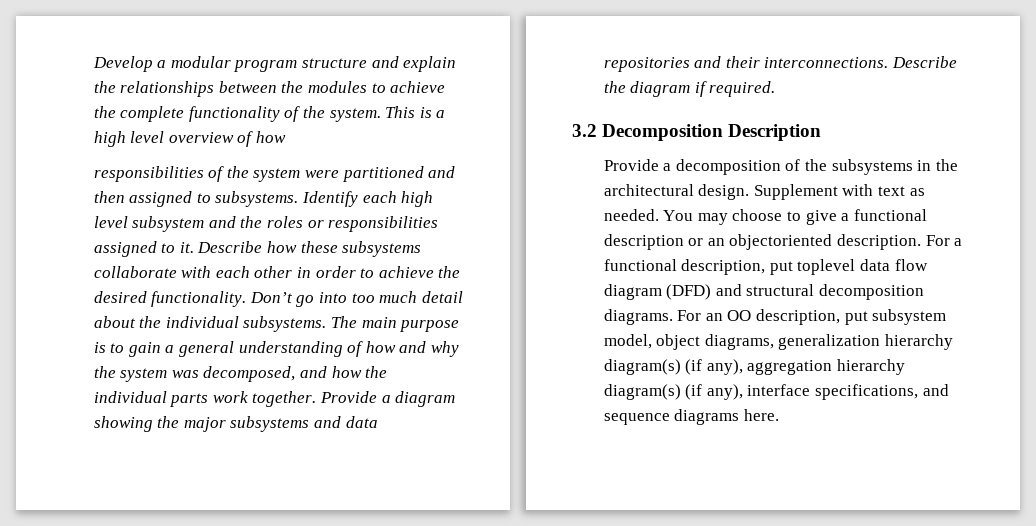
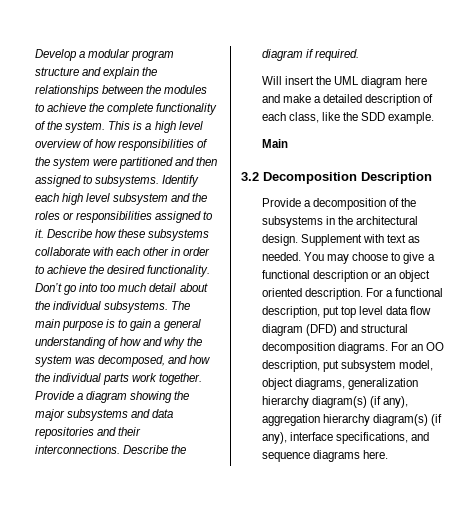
(287, 137) // -> (117, 143) none
(776, 89) none -> [261,76,428,88] [261,94,434,106] [261,112,435,124] [261,139,288,148] // Will insert the UML diagram here and make a detailed description of each class, like the SDD example. // Main
[729,234,833,250] objectoriented -> [399,270,431,282] [261,288,302,297] object oriented
[797,259,856,275] toplevel -> [341,306,384,318] top level

